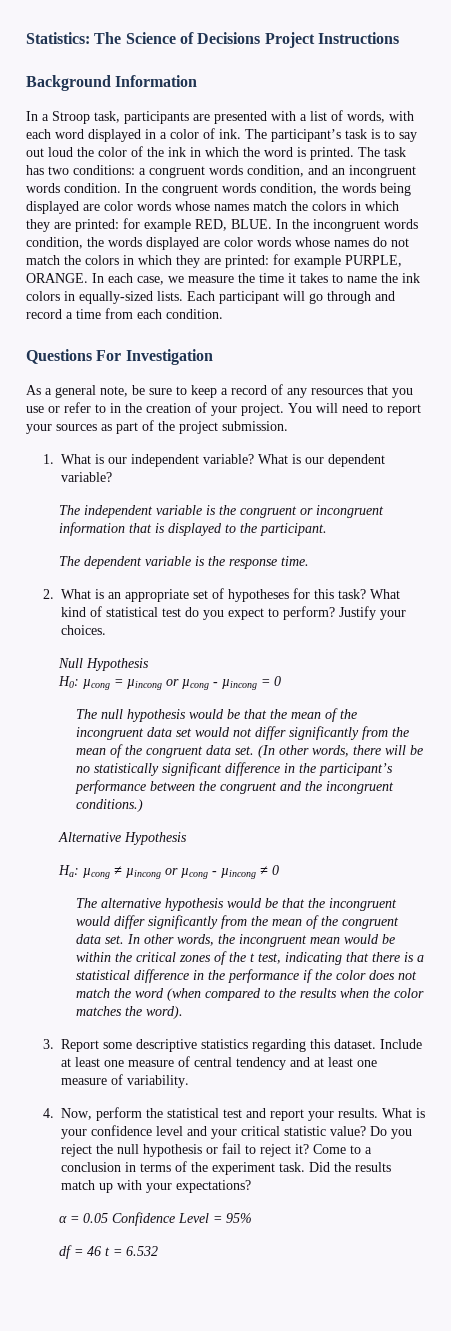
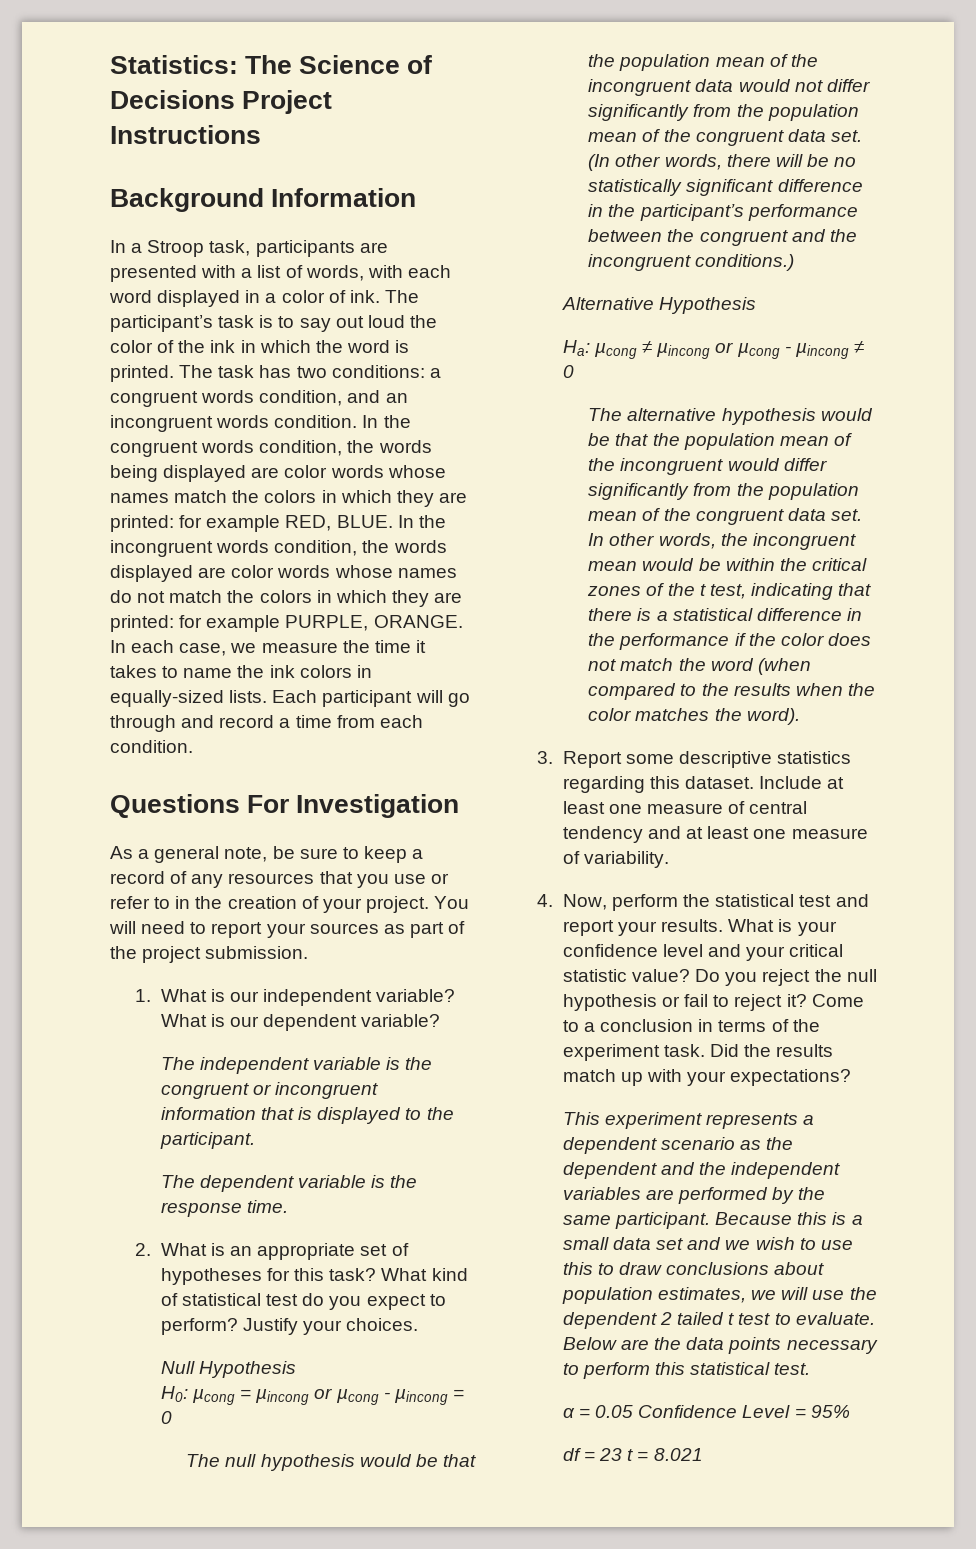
(288, 714) none -> [619,54,711,71] population
[176,728,193,737] set -> (734, 85) none
(410, 732) none -> [767,104,859,121] population
(326, 903) none -> [683,433,852,450] [588,458,616,471] population mean of the
(269, 921) none -> [767,483,859,500] population
(251, 1186) none -> [562,1112,815,1129] [562,1137,794,1154] [562,1162,841,1179] [562,1187,826,1204] [562,1212,863,1229] [562,1237,853,1250] [562,1262,825,1275] [561,1287,877,1304] [562,1312,875,1329] [562,1337,878,1354] [562,1362,811,1379] // This experiment represents a dependent scenario as the dependent and the independent variables are performed by the same participant. Because this is a small data set and we wish to use this to draw conclusions about population estimates, we will use the dependent 2 tailed t test to evaluate. Below are the data points necessary to perform this statistical test.
[87,1246,102,1256] 46 -> [599,1448,623,1461] 23
[126,1246,159,1256] 6.532 -> [653,1448,703,1461] 8.021

